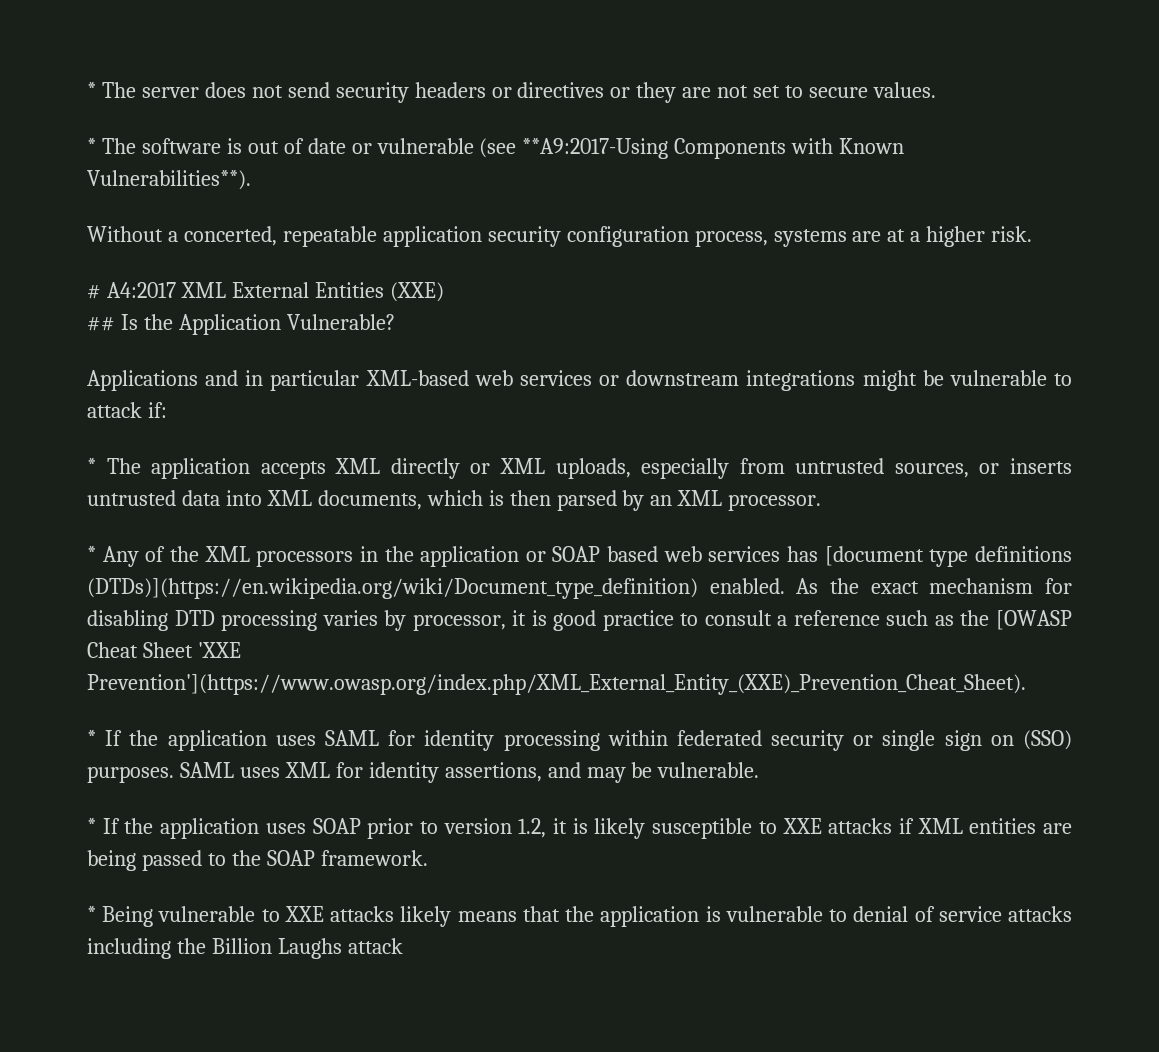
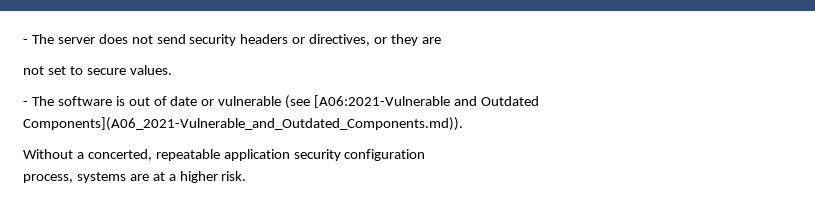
[87,82,96,98] * -> [23,39,28,44] -
[517,82,605,98] directives -> [309,34,371,46] directives,
(712, 92) none -> (441, 40) //
[87,138,96,154] * -> [23,101,28,106] -
[522,138,905,159] [87,170,251,190] **A9:2017-Using Components with Known Vulnerabilities**). -> [314,95,539,108] [23,117,463,131] [A06:2021-Vulnerable and Outdated Components](A06_2021-Vulnerable_and_Outdated_Components.md)).
(689, 236) none -> (426, 155) //
[87,282,444,302] [87,314,395,335] [87,370,1072,391] [87,402,167,418] [87,458,1072,479] [87,490,822,511] [87,546,1072,567] [87,578,1072,599] [87,610,1072,631] [87,642,241,658] [87,674,1026,695] [87,730,1072,751] [87,762,760,783] [87,818,1073,839] [87,850,428,871] [87,906,1072,927] [87,938,403,959] // # A4:2017 XML External Entities (XXE) // ## Is the Application Vulnerable? // Applications and in particular XML-based web services or downstream integrations might be vulnerable to attack if: // * The application accepts XML directly or XML uploads, especially from untrusted sources, or inserts untrusted data into XML documents, which is then parsed by an XML processor. // * Any of the XML processors in the application or SOAP based web services has [document type definitions (DTDs)](https://en.wikipedia.org/wiki/Document_type_definition) enabled. As the exact mechanism for disabling DTD processing varies by processor, it is good practice to consult a reference such as the [OWASP Cheat Sheet 'XXE Prevention'](https://www.owasp.org/index.php/XML_External_Entity_(XXE)_Prevention_Cheat_Sheet). // * If the application uses SAML for identity processing within federated security or single sign on (SSO) purposes. SAML uses XML for identity assertions, and may be vulnerable. // * If the application uses SOAP prior to version 1.2, it is likely susceptible to XXE attacks if XML entities are being passed to the SOAP framework. // * Being vulnerable to XXE attacks likely means that the application is vulnerable to denial of service attacks including the Billion Laughs attack -> (247, 176) none

